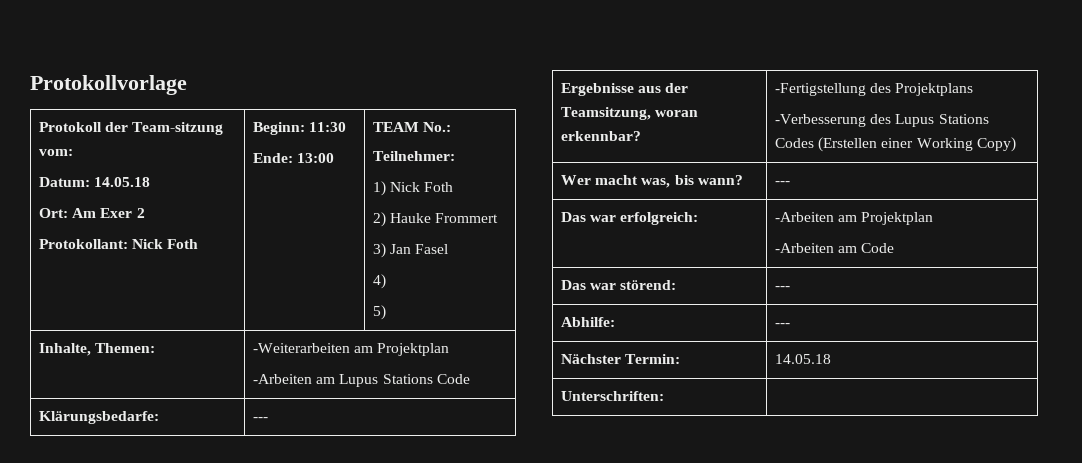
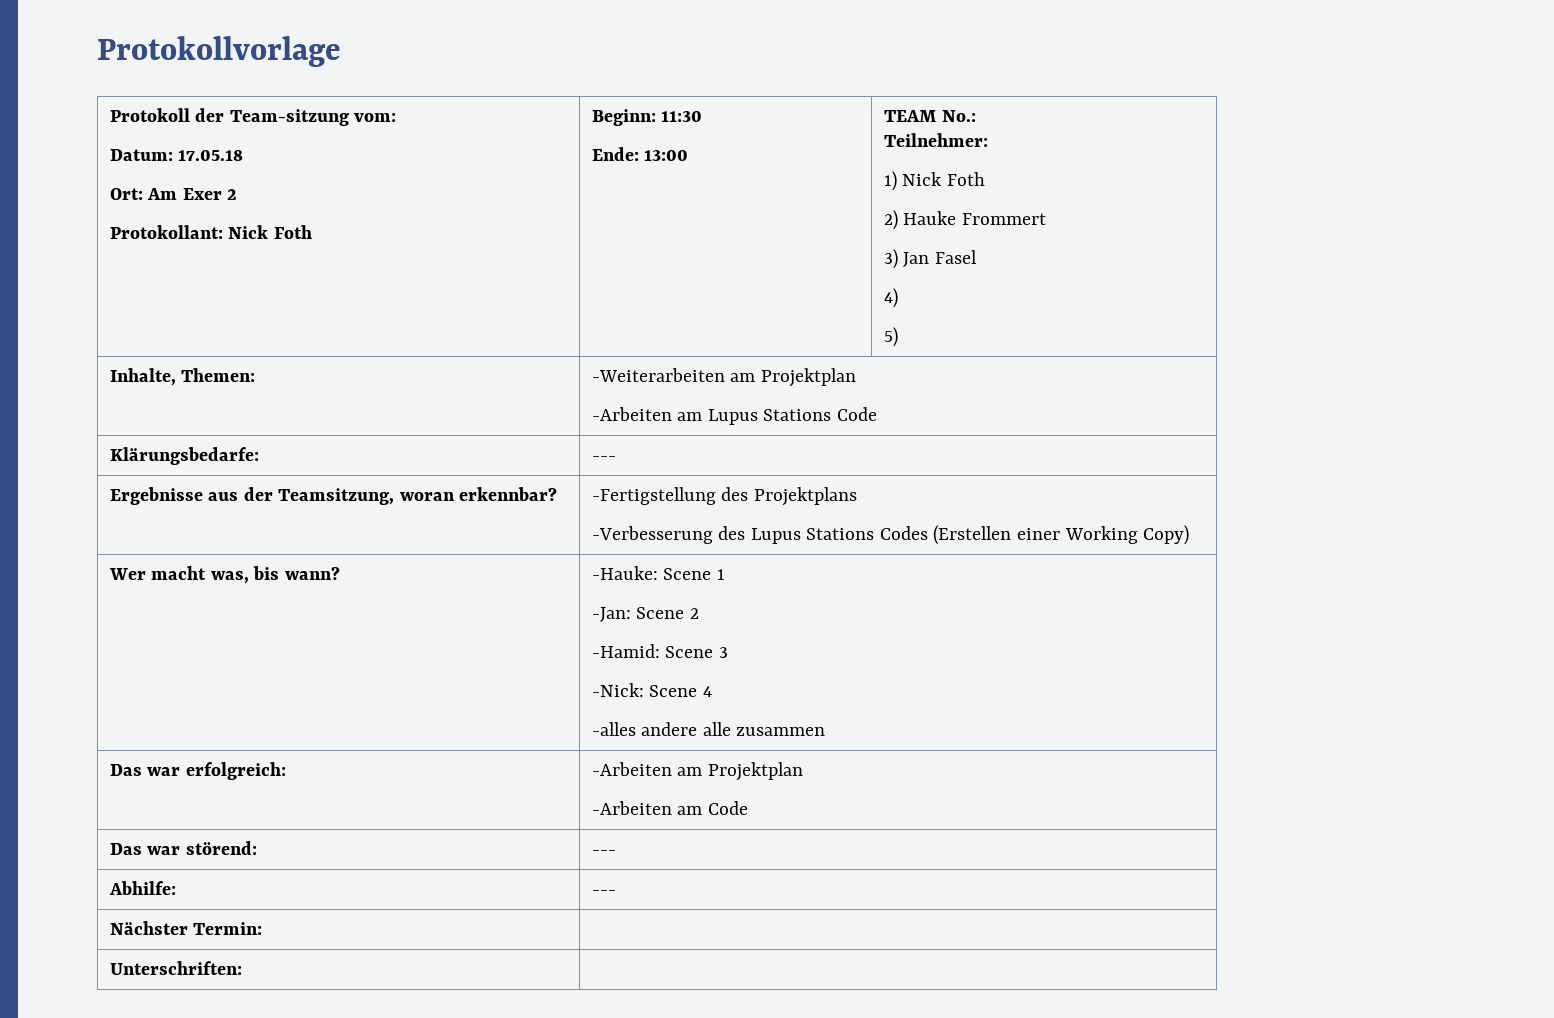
[94,177,151,187] 14.05.18 -> [178,150,244,161] 17.05.18
[775,181,791,185] --- -> [591,566,725,580] [591,607,699,622] [591,644,728,658] [591,683,712,697] [591,722,826,736] -Hauke: Scene 1 // -Jan: Scene 2 // -Hamid: Scene 3 // -Nick: Scene 4 // -alles andere alle zusammen
[775,354,832,364] 14.05.18 -> (263, 928) none

